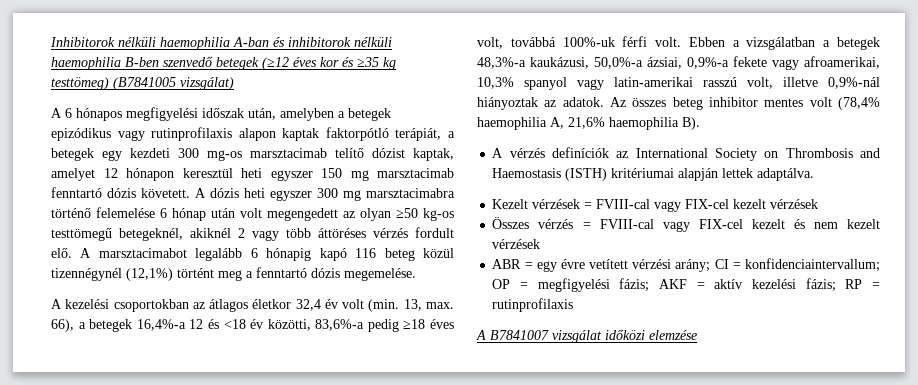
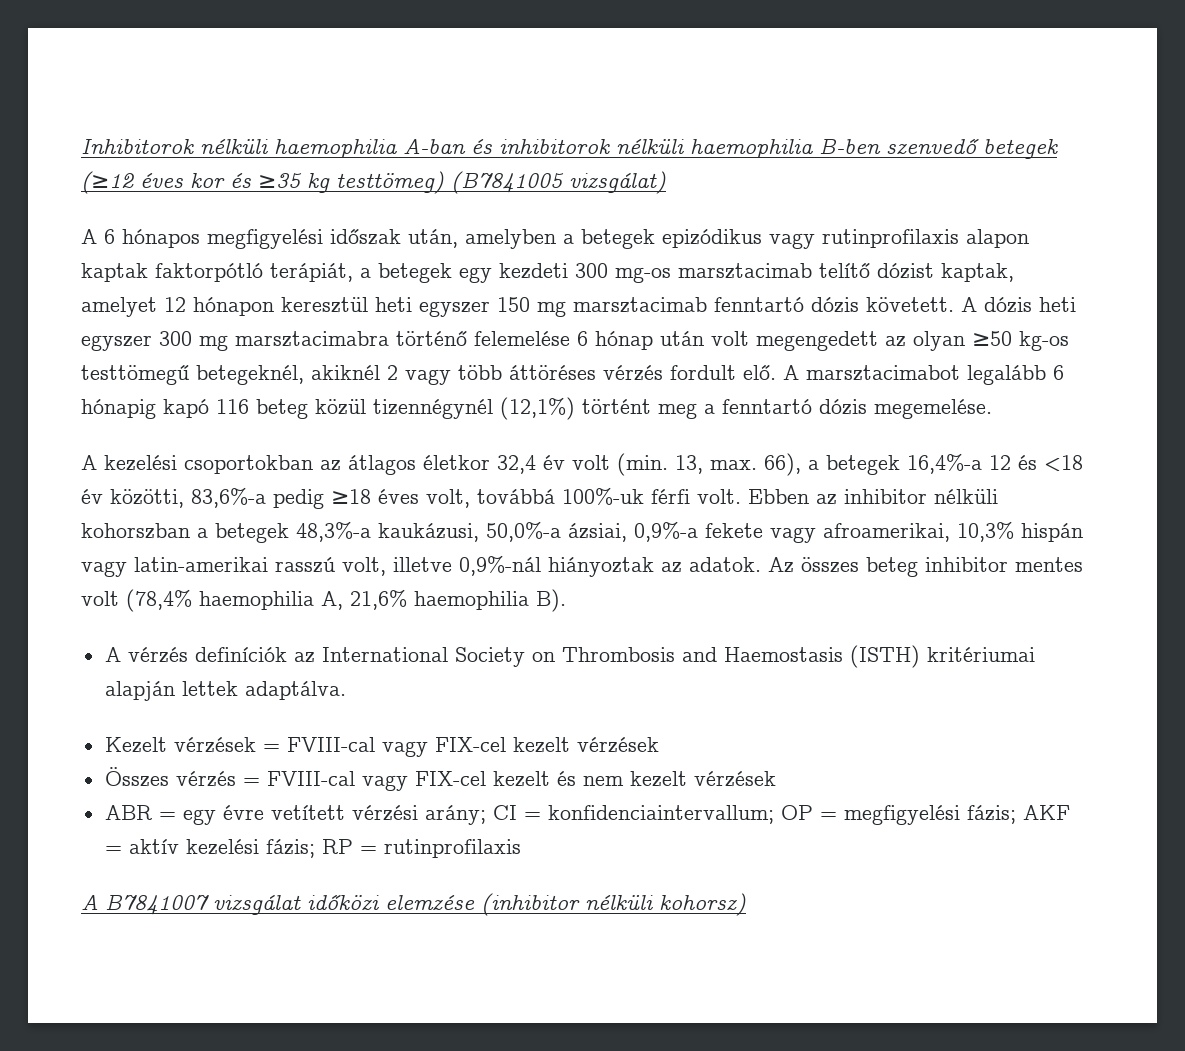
[732,37,816,50] a vizsgálatban -> [816,489,998,505] [81,523,190,539] az inhibitor nélküli kohorszban
[524,77,567,90] spanyol -> [1021,523,1083,542] hispán
(697, 335) none -> [481,893,746,916] (inhibitor nélküli kohorsz)

